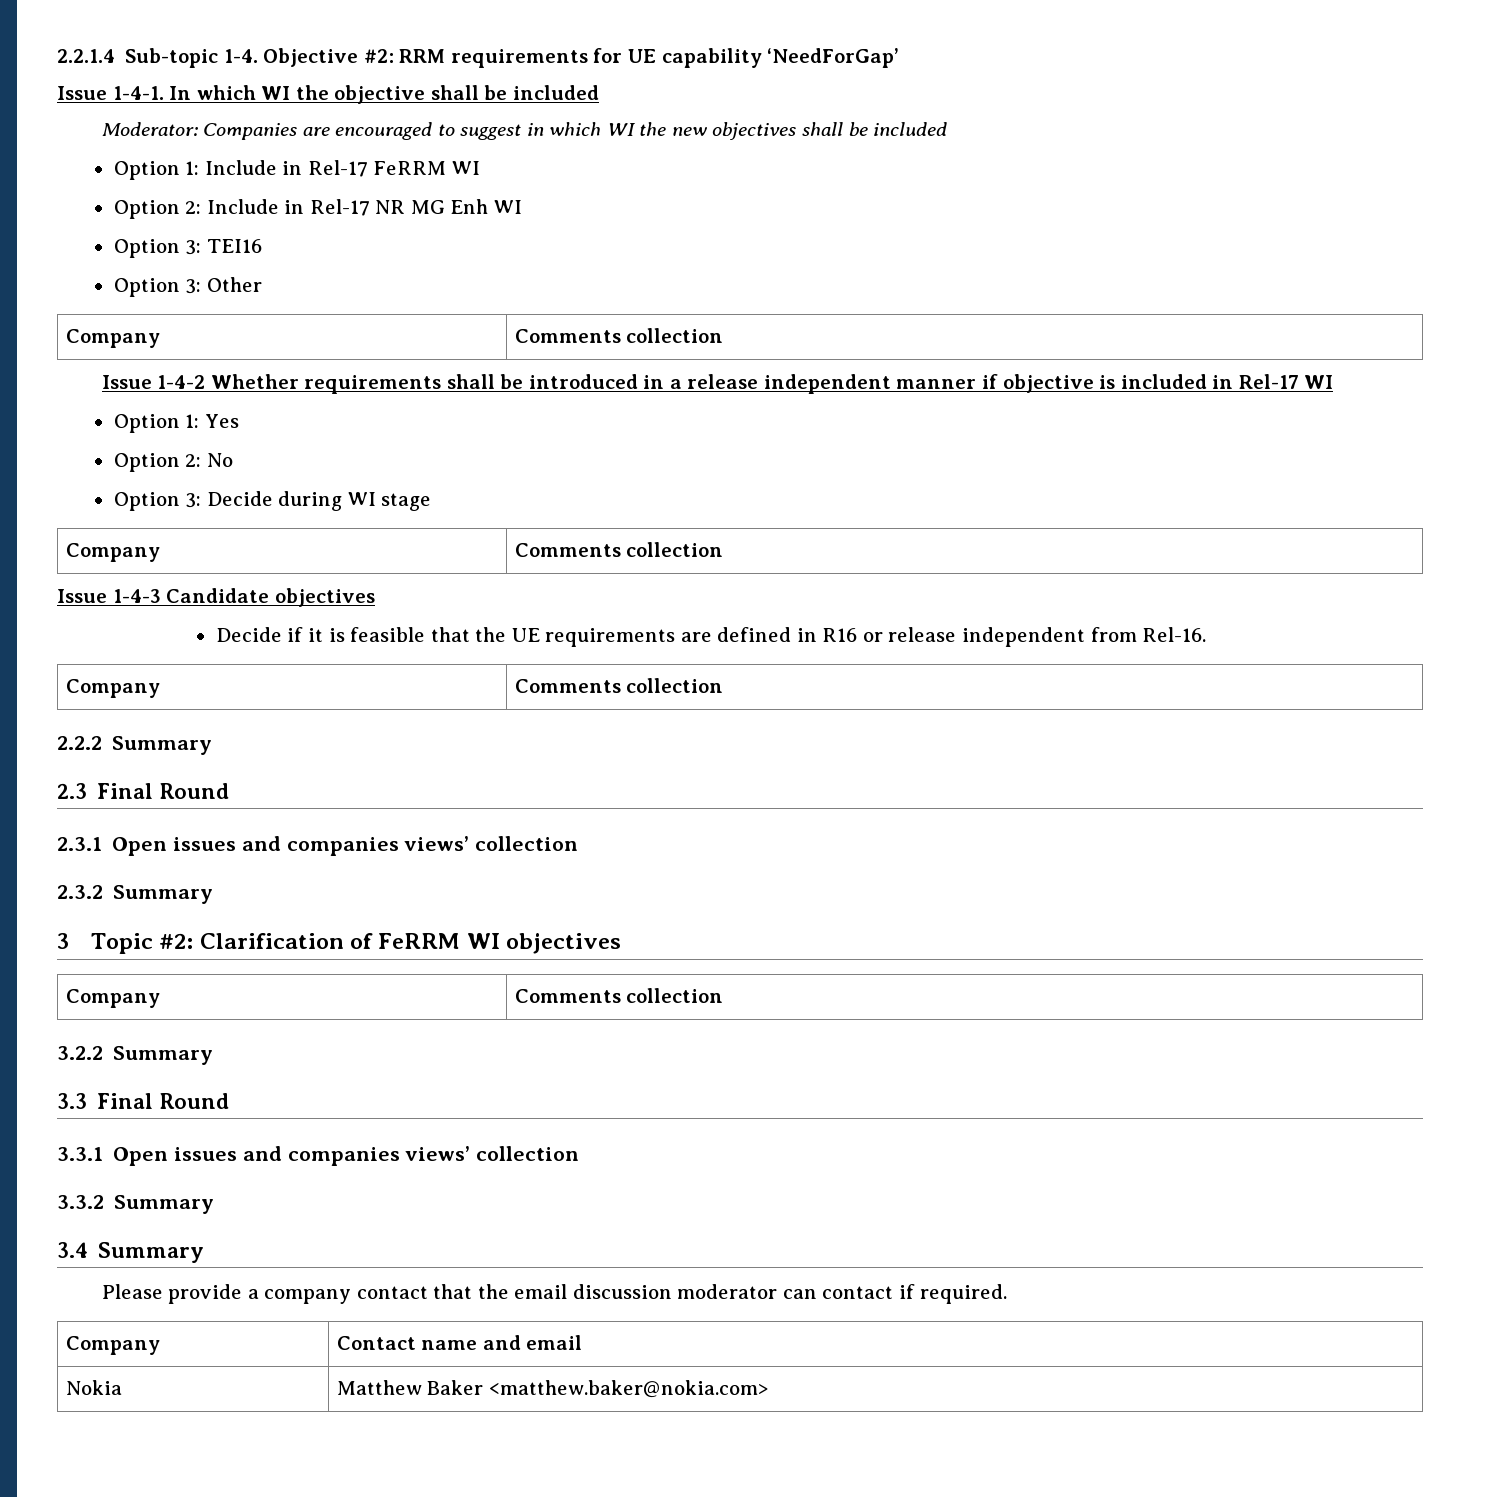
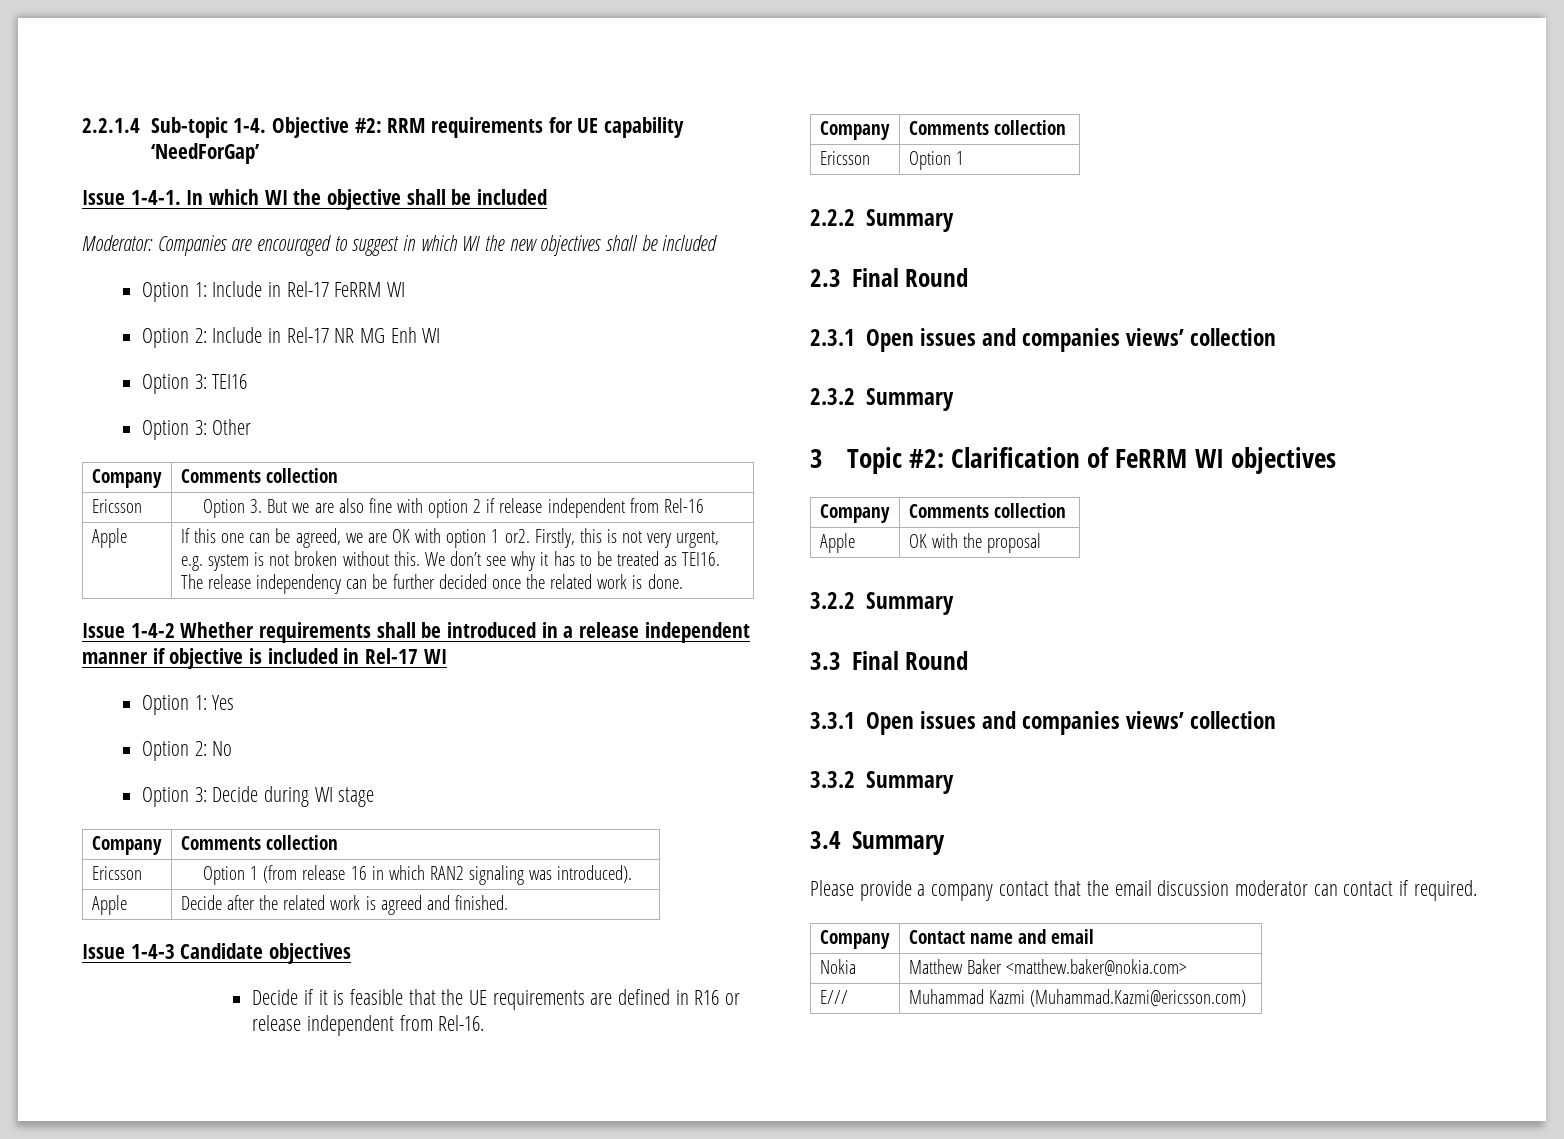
(724, 335) none -> [91,499,142,513] [203,498,704,518] [91,528,127,548] [180,528,720,548] [180,551,721,571] [180,574,683,594] // Ericsson | Option 3. But we are also fine with option 2 if release independent from Rel-16 // Apple | If this one can be agreed, we are OK with option 1 or2. Firstly, this is not very urgent, e.g. system is not broken without this. We don’t see why it has to be treated as TEI16. The release independency can be further decided once the related work is done.
(724, 549) none -> [91,866,142,880] [203,865,633,885] [91,895,127,915] [180,895,508,915] // Ericsson | Option 1 (from release 16 in which RAN2 signaling was introduced). // Apple | Decide after the related work is agreed and finished.
(724, 685) none -> [819,151,870,165] [908,151,965,170] // Ericsson | Option 1
(724, 995) none -> [819,533,855,553] [908,533,1042,553] // Apple | OK with the proposal
(768, 1389) none -> [819,990,848,1004] [908,989,1247,1007] // E/// | Muhammad Kazmi (Muhammad.Kazmi@ericsson.com)

